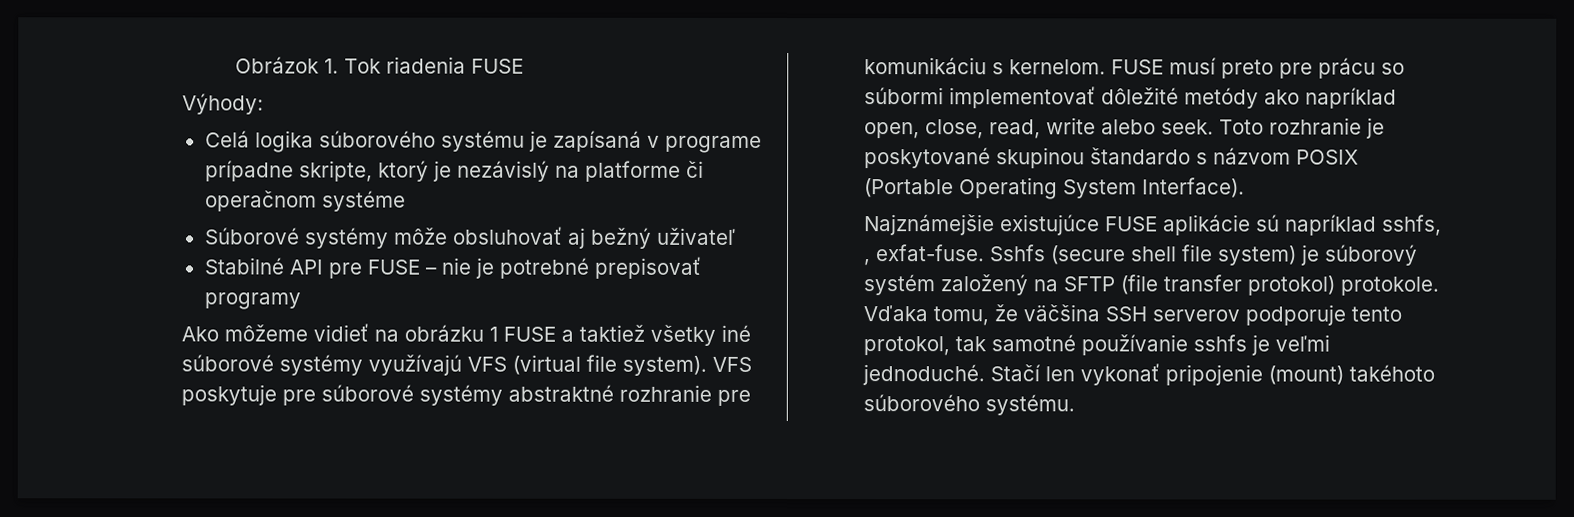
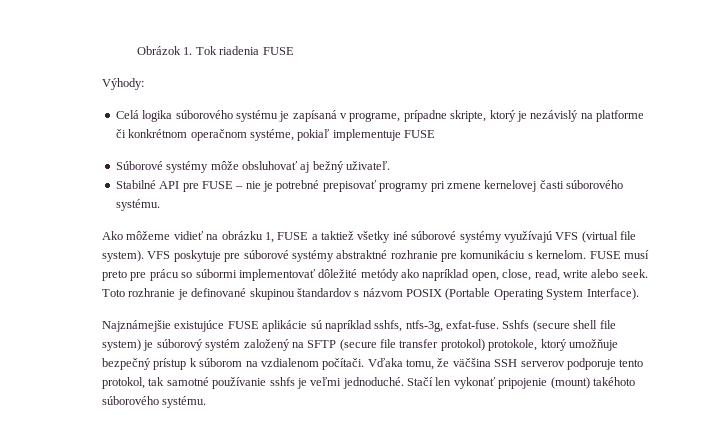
[664,135,762,153] programe -> [349,112,401,122] programe,
[204,190,406,212] operačnom systéme -> [128,129,436,141] konkrétnom operačnom systéme, pokiaľ implementuje FUSE
[656,227,736,245] uživateľ -> [346,161,391,170] uživateľ.
(301, 301) none -> [430,180,624,192] [115,199,160,211] pri zmene kernelovej časti súborového systému.
[488,326,498,342] 1 -> [264,232,274,243] 1,
[863,147,1191,169] poskytované skupinou štandardo -> [191,288,352,300] definované skupinou štandardov
[862,259,870,266] , -> [405,320,443,332] ntfs-3g,
[1119,274,1439,296] (file transfer protokol) protokole. -> [339,339,618,351] [102,358,365,370] (secure file transfer protokol) protokole, ktorý umožňuje bezpečný prístup k súborom na vzdialenom počítači.

